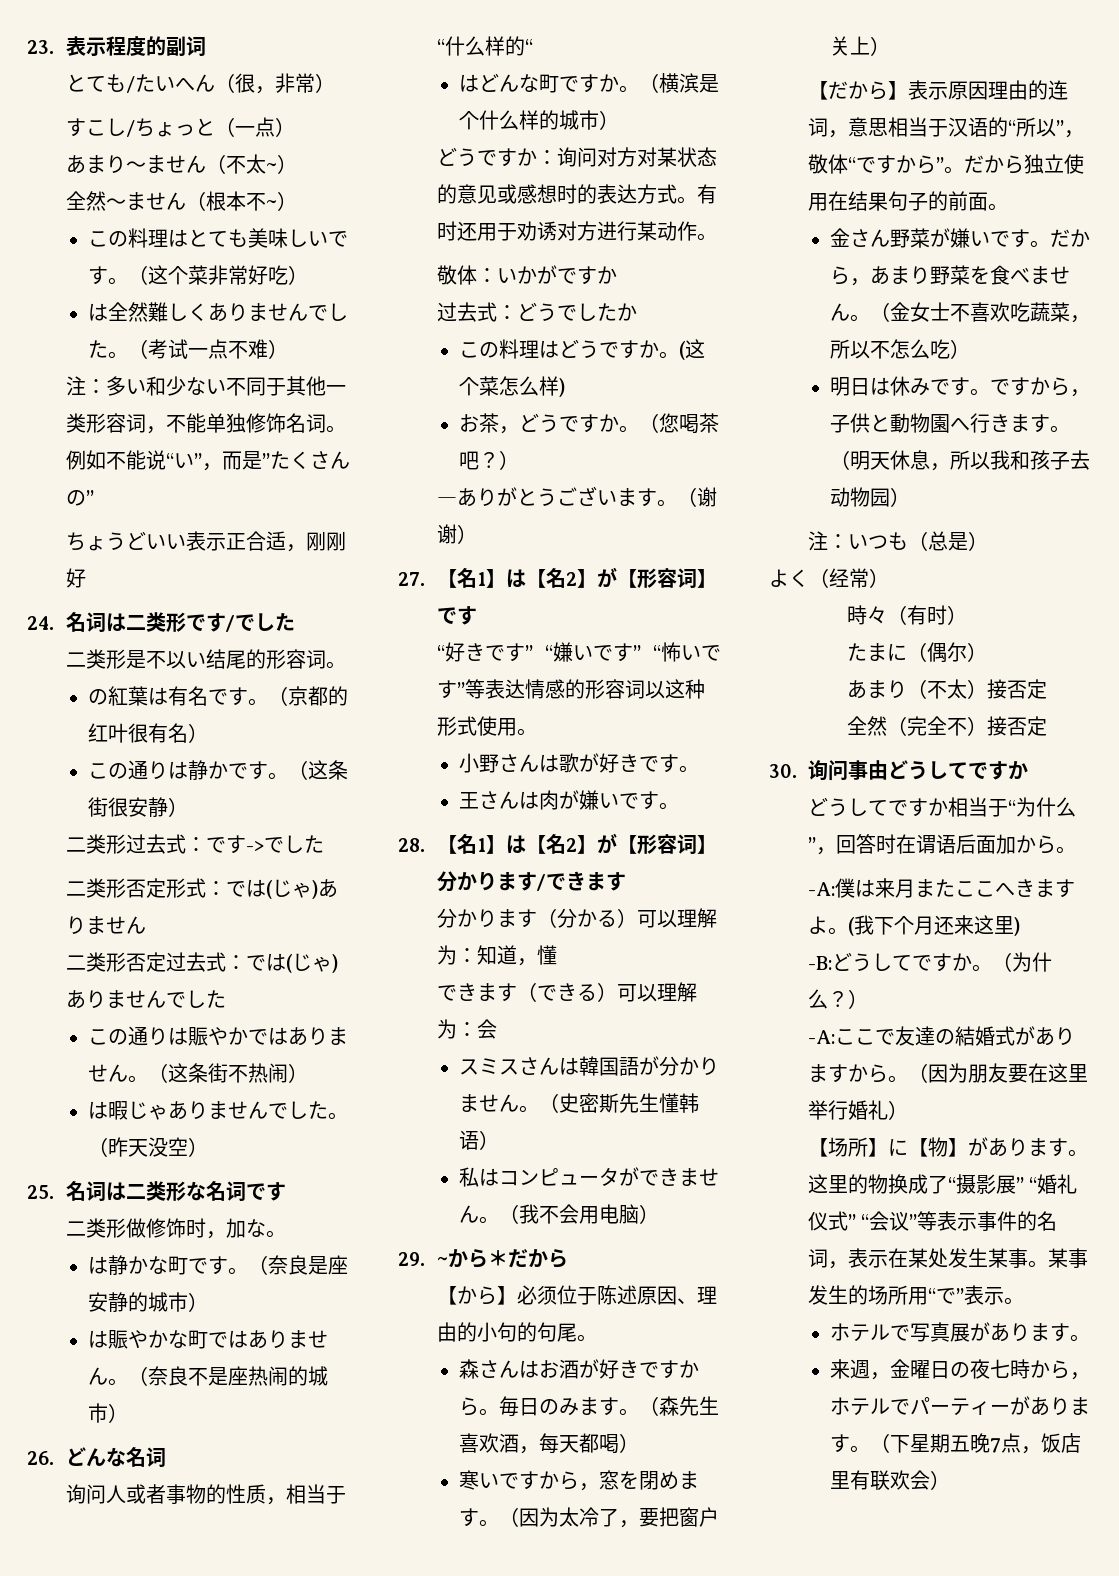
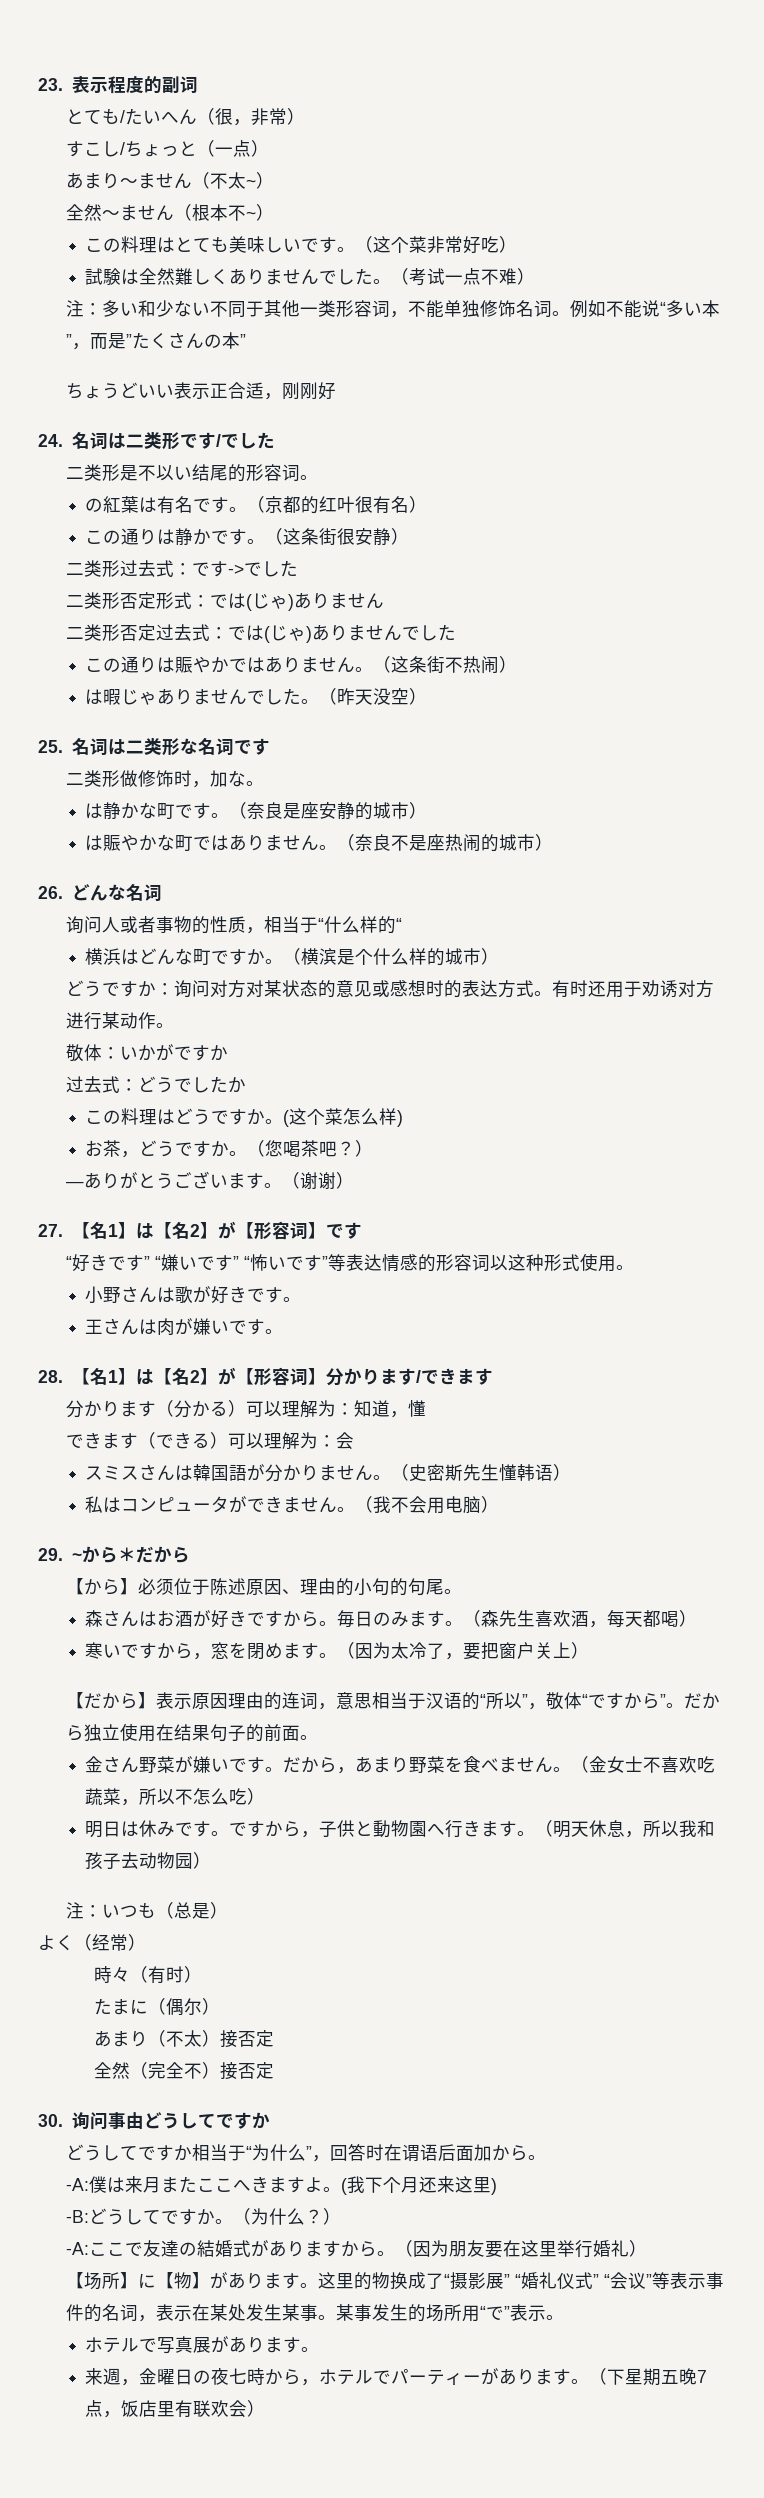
(308, 275) none -> [85,268,122,286] 試験
[173,453,194,468] い -> [666,300,721,317] 多い本
(86, 498) none -> [222,332,241,349] 本
(533, 46) none -> [85,948,122,965] 横浜

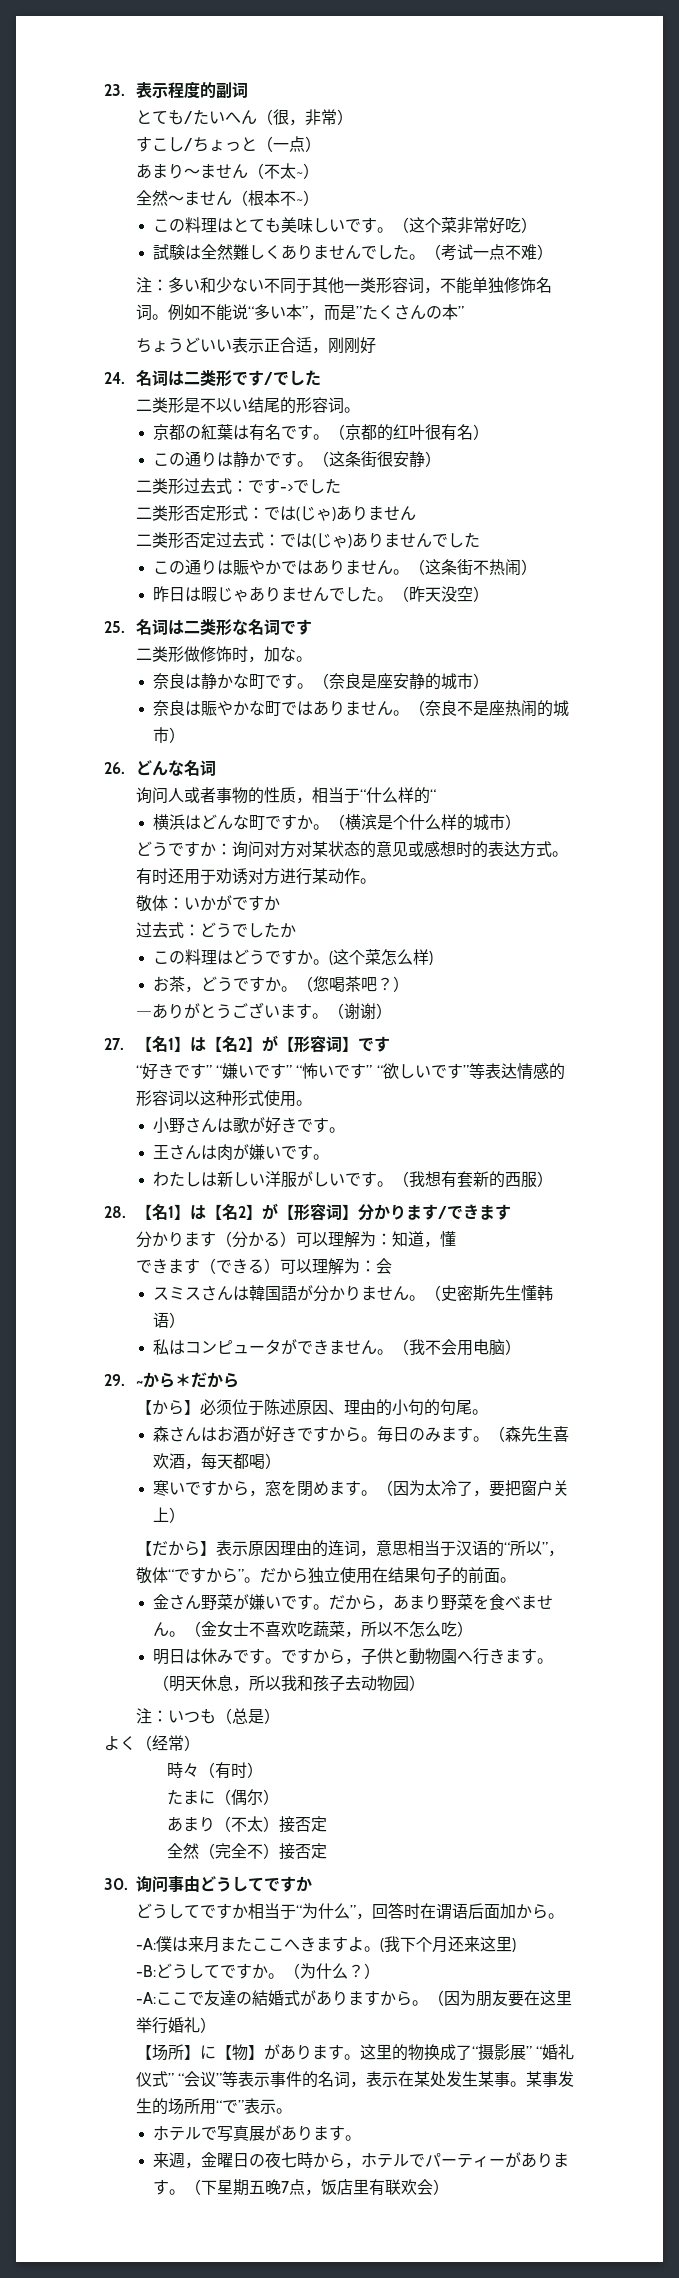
(319, 477) none -> [153,424,186,440] 京都
(518, 664) none -> [153,586,186,602] 昨日
(265, 783) none -> [153,673,186,689] 奈良
(428, 810) none -> [153,700,186,716] 奈良
(329, 1262) none -> [376,1063,469,1079] “欲しいです”
(284, 1331) none -> [153,1171,554,1188] // わたしは新しい洋服がしいです。（我想有套新的西服）

